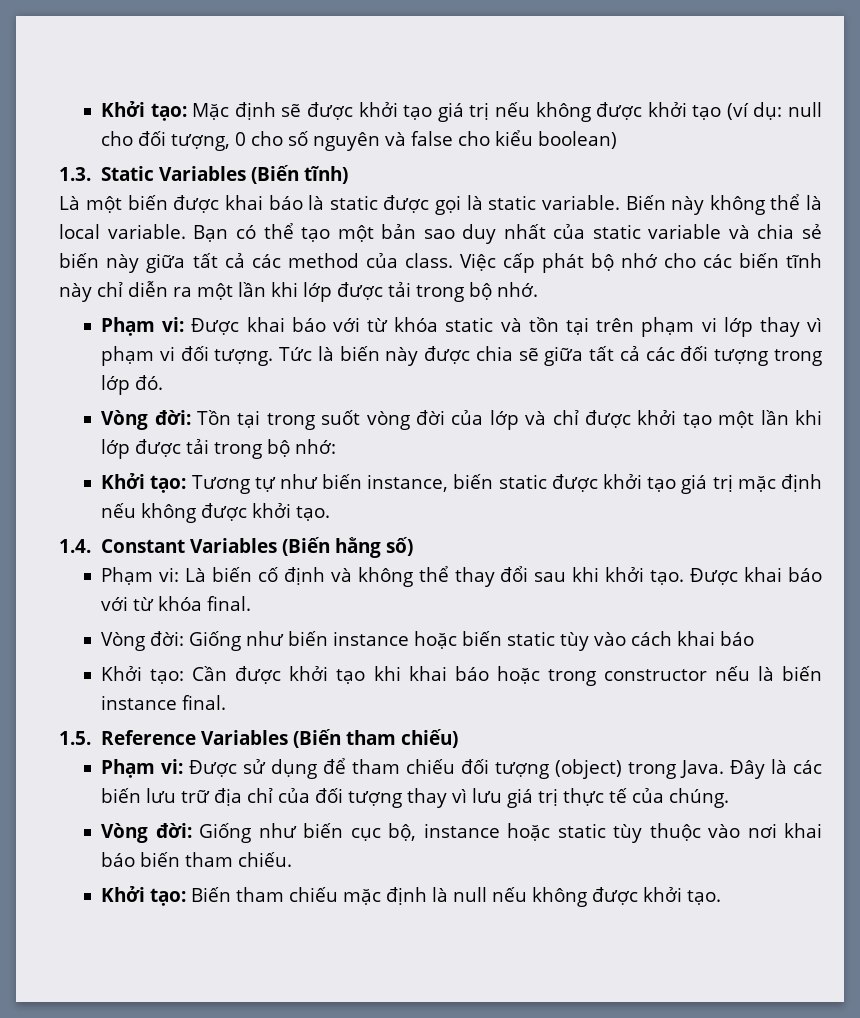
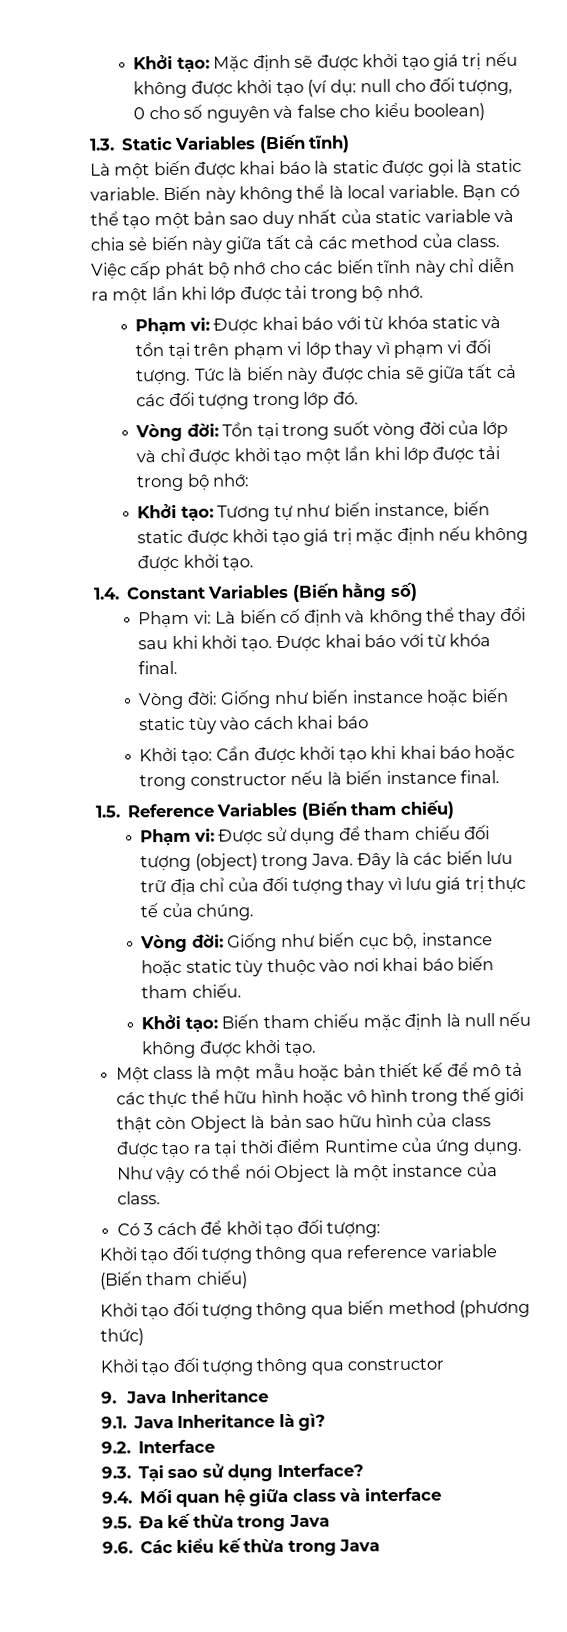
(722, 897) none -> [115,1062,523,1083] [115,1087,525,1108] [115,1112,491,1133] [115,1137,523,1158] [116,1162,498,1184] [116,1191,161,1205] [116,1219,381,1238] [98,1244,497,1264] [99,1270,248,1290] [99,1299,531,1320] [99,1328,144,1346] [99,1357,445,1376] [100,1389,269,1404] [100,1413,327,1431] [100,1439,215,1454] [100,1463,364,1483] [101,1487,442,1507] [101,1513,330,1532] [101,1538,381,1556] // Một class là một mẫu hoặc bản thiết kế để mô tả các thực thể hữu hình hoặc vô hình trong thế giới thật còn Object là bản sao hữu hình của class được tạo ra tại thời điểm Runtime của ứng dụng. Như vậy có thể nói Object là một instance của class. // Có 3 cách để khởi tạo đối tượng: // Khởi tạo đối tượng thông qua reference variable (Biến tham chiếu) // Khởi tạo đối tượng thông qua biến method (phương thức) // Khởi tạo đối tượng thông qua constructor // 9. Java Inheritance // 9.1. Java Inheritance là gì? // 9.2. Interface // 9.3. Tại sao sử dụng Interface? // 9.4. Mối quan hệ giữa class và interface // 9.5. Đa kế thừa trong Java // 9.6. Các kiểu kế thừa trong Java

